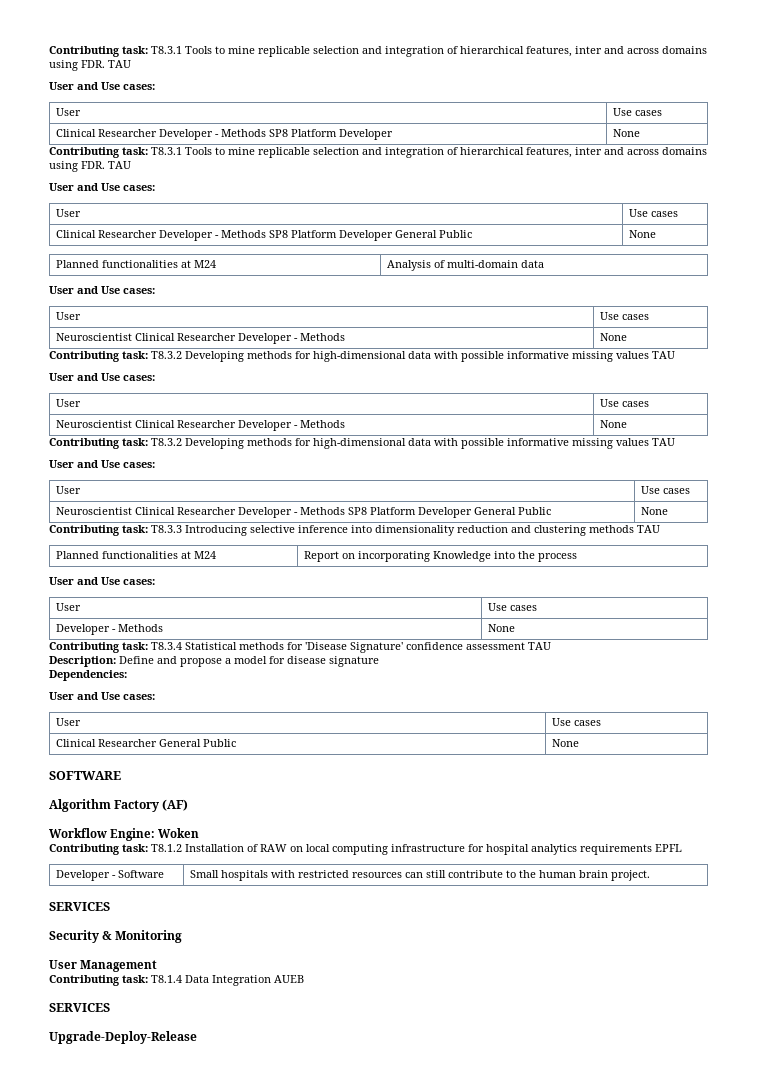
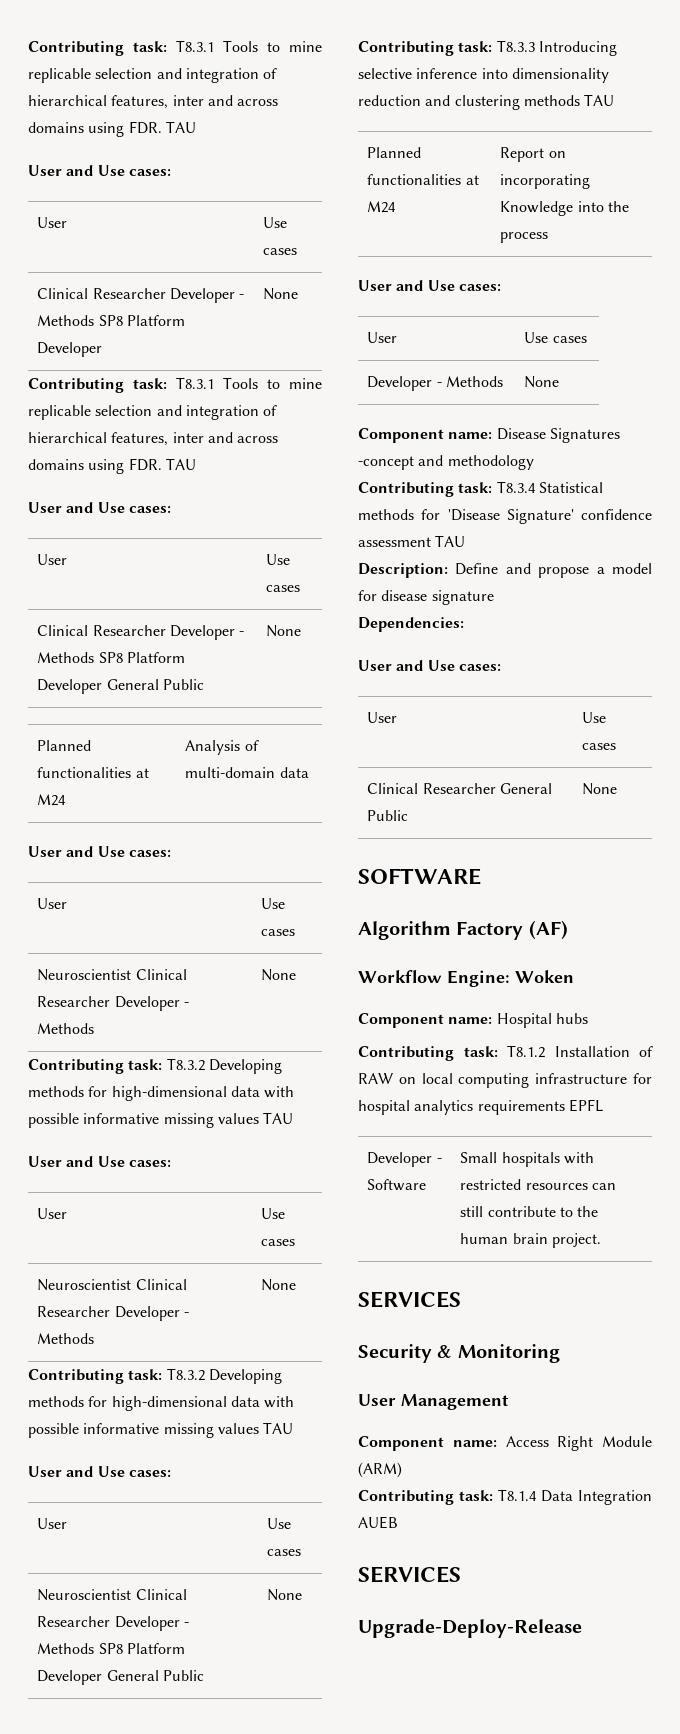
(515, 628) none -> [358,428,620,443] [358,455,534,470] // Component name: Disease Signatures -concept and methodology
(200, 833) none -> [358,1013,588,1028] // Component name: Hospital hubs
(158, 966) none -> [358,1436,652,1451] [358,1462,402,1478] // Component name: Access Right Module (ARM)

